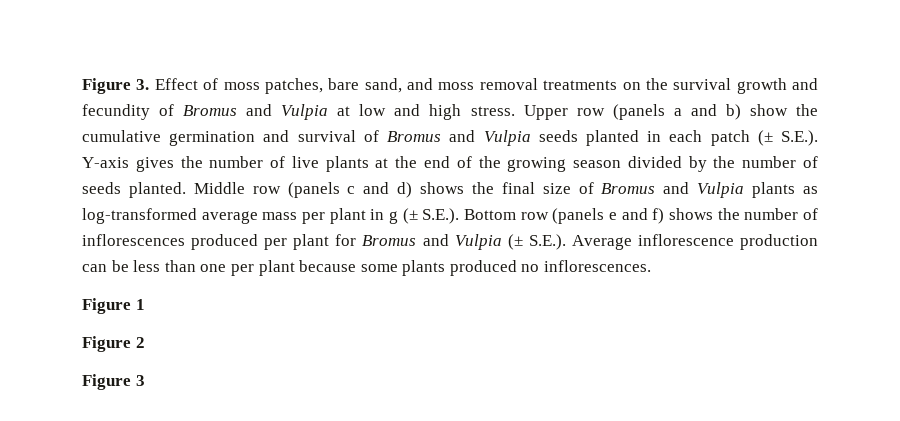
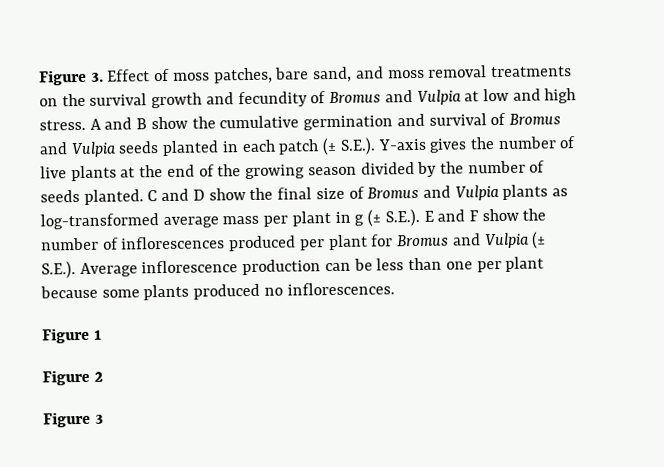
[523,104,741,120] Upper row (panels a and b) -> [89,117,148,130] A and B
[193,182,465,198] Middle row (panels c and d) shows -> [147,188,246,202] C and D show
[464,208,713,224] Bottom row (panels e and f) shows -> [423,208,519,222] E and F show

